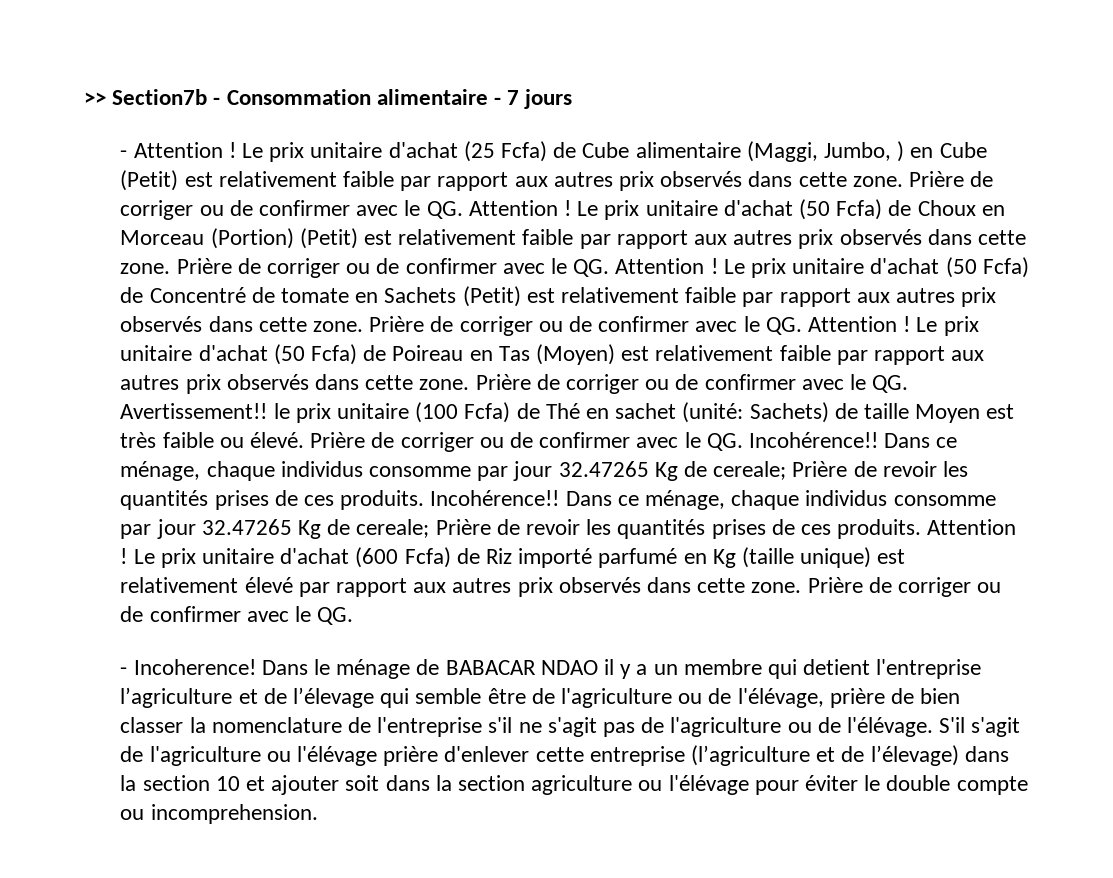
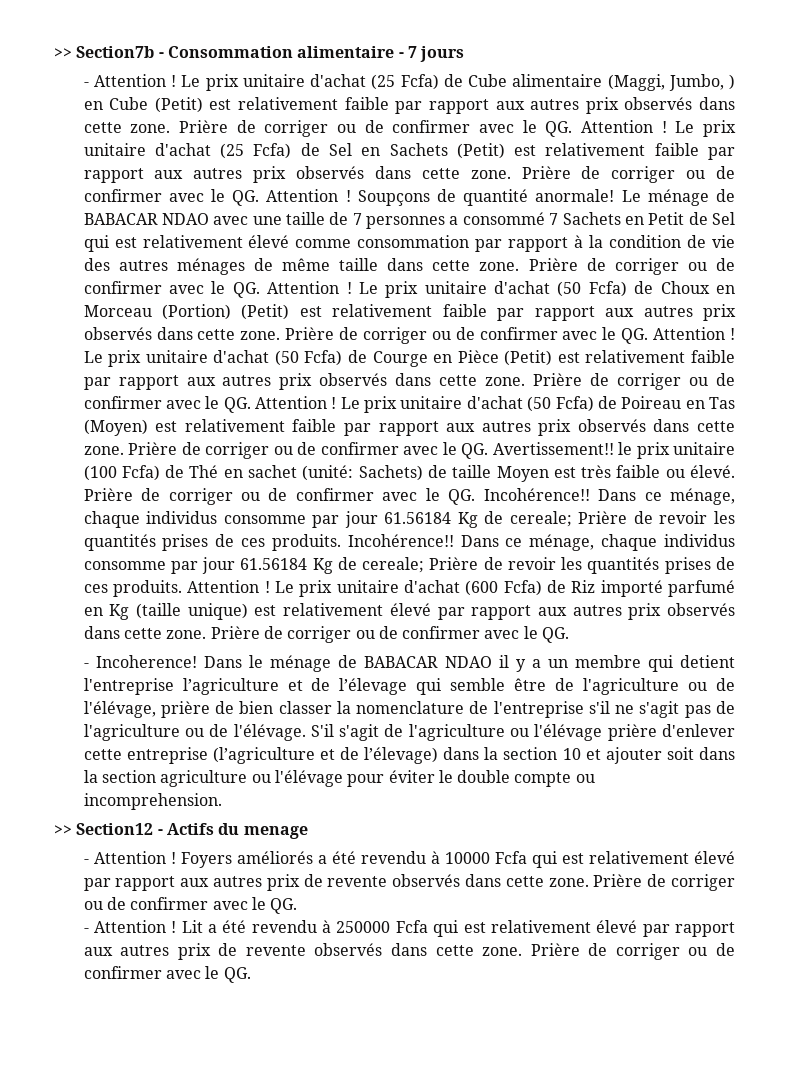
(793, 208) none -> [220,143,735,160] [83,166,735,183] [83,189,736,206] [83,212,735,229] [83,235,736,252] [83,258,736,275] [83,281,551,298] (25 Fcfa) de Sel en Sachets (Petit) est relativement faible par rapport aux autres prix observés dans cette zone. Prière de corriger ou de confirmer avec le QG. Attention ! Soupçons de quantité anormale! Le ménage de BABACAR NDAO avec une taille de 7 personnes a consommé 7 Sachets en Petit de Sel qui est relativement élevé comme consommation par rapport à la condition de vie des autres ménages de même taille dans cette zone. Prière de corriger ou de confirmer avec le QG. Attention ! Le prix unitaire d'achat
[149,287,457,303] Concentré de tomate en Sachets -> [372,350,499,367] Courge en Pièce
[558,461,649,477] 32.47265 -> [384,512,452,524] 61.56184
[201,519,292,535] 32.47265 -> [240,558,308,570] 61.56184
(318, 814) none -> [54,823,308,839] [83,851,735,868] [83,874,735,891] [83,897,298,914] [83,920,735,937] [83,943,735,960] [83,966,251,983] // >> Section12 - Actifs du menage // - Attention ! Foyers améliorés a été revendu à 10000 Fcfa qui est relativement élevé par rapport aux autres prix de revente observés dans cette zone. Prière de corriger ou de confirmer avec le QG. // - Attention ! Lit a été revendu à 250000 Fcfa qui est relativement élevé par rapport aux autres prix de revente observés dans cette zone. Prière de corriger ou de confirmer avec le QG.

